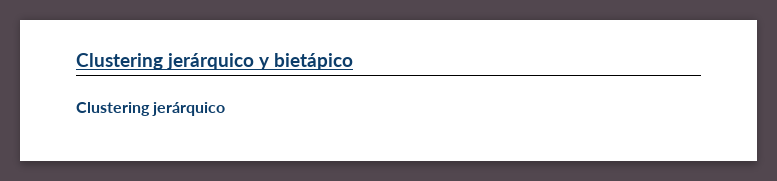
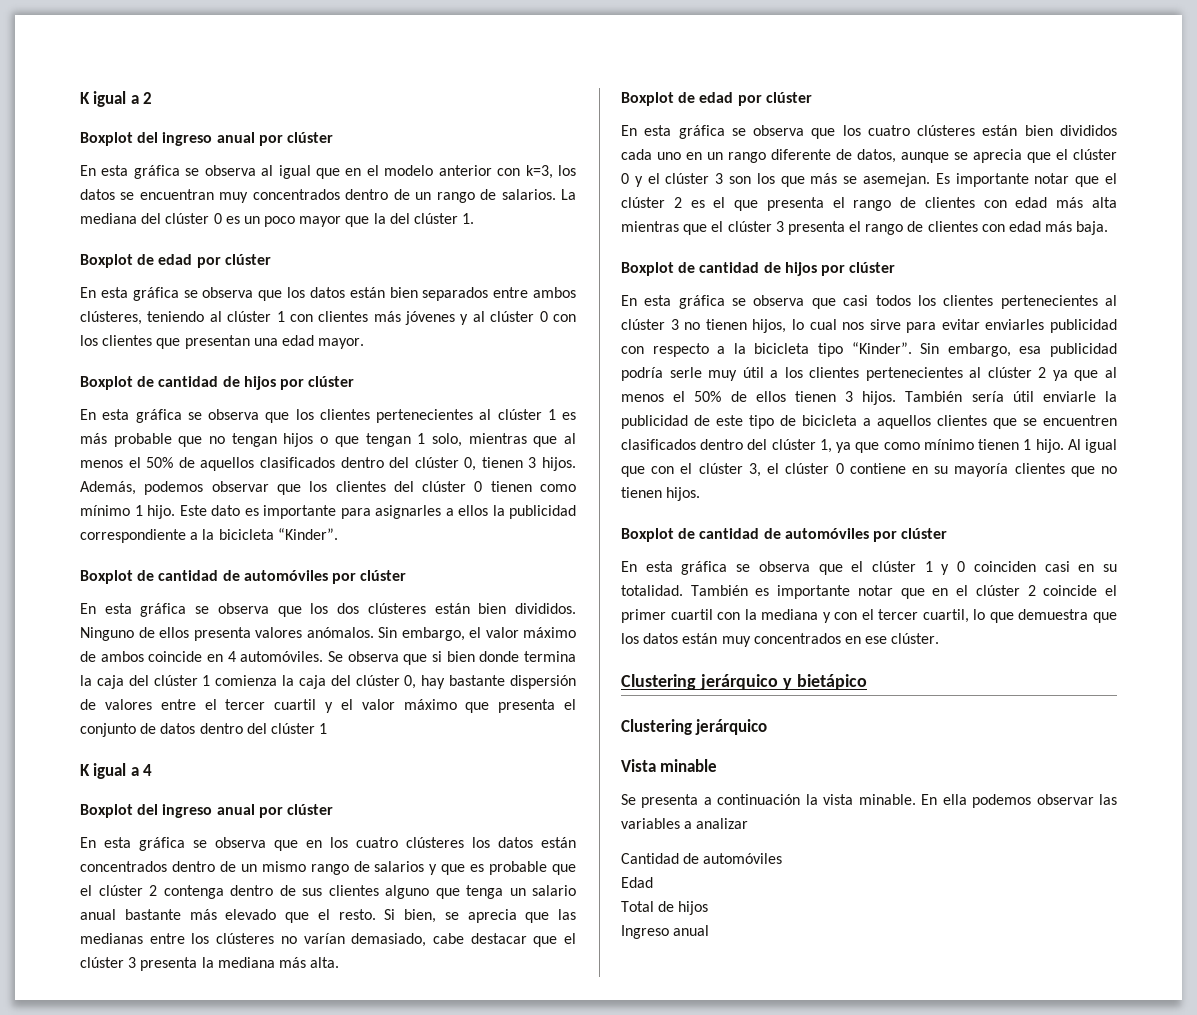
(76, 61) none -> [80,91,153,107] [80,132,333,146] [80,165,577,179] [80,189,576,203] [80,213,475,227] [80,254,271,268] [80,287,576,301] [80,311,576,325] [80,335,365,349] [80,376,355,390] [80,409,576,423] [80,433,576,447] [80,457,576,471] [80,481,576,495] [80,505,576,519] [80,528,338,543] [80,570,407,584] [80,603,576,617] [80,627,576,641] [80,651,577,665] [80,675,576,689] [80,699,576,713] [80,723,328,737] [80,763,153,779] [80,804,333,818] [80,837,576,851] [80,861,577,875] [80,885,576,899] [80,909,576,923] [80,933,576,947] [80,957,340,971] [621,92,812,106] [621,125,1117,139] [621,149,1117,163] [621,173,1117,187] [621,197,1117,211] [621,221,1109,235] [621,262,896,276] [621,295,1117,309] [621,319,1117,333] [621,342,1117,357] [621,367,1117,381] [621,391,1117,405] [621,415,1117,429] [621,439,1117,453] [621,463,1117,477] [621,487,701,501] [621,528,948,542] [621,561,1117,575] [621,585,1117,599] [621,609,1117,623] [621,633,940,647] K igual a 2 // Boxplot del ingreso anual por clúster // En esta gráfica se observa al igual que en el modelo anterior con k=3, los datos se encuentran muy concentrados dentro de un rango de salarios. La mediana del clúster 0 es un poco mayor que la del clúster 1. // Boxplot de edad por clúster // En esta gráfica se observa que los datos están bien separados entre ambos clústeres, teniendo al clúster 1 con clientes más jóvenes y al clúster 0 con los clientes que presentan una edad mayor. // Boxplot de cantidad de hijos por clúster // En esta gráfica se observa que los clientes pertenecientes al clúster 1 es más probable que no tengan hijos o que tengan 1 solo, mientras que al menos el 50% de aquellos clasificados dentro del clúster 0, tienen 3 hijos. Además, podemos observar que los clientes del clúster 0 tienen como mínimo 1 hijo. Este dato es importante para asignarles a ellos la publicidad correspondiente a la bicicleta “Kinder”. // Boxplot de cantidad de automóviles por clúster // En esta gráfica se observa que los dos clústeres están bien divididos. Ninguno de ellos presenta valores anómalos. Sin embargo, el valor máximo de ambos coincide en 4 automóviles. Se observa que si bien donde termina la caja del clúster 1 comienza la caja del clúster 0, hay bastante dispersión de valores entre el tercer cuartil y el valor máximo que presenta el conjunto de datos dentro del clúster 1 // K igual a 4 // Boxplot del ingreso anual por clúster // En esta gráfica se observa que en los cuatro clústeres los datos están concentrados dentro de un mismo rango de salarios y que es probable que el clúster 2 contenga dentro de sus clientes alguno que tenga un salario anual bastante más elevado que el resto. Si bien, se aprecia que las medianas entre los clústeres no varían demasiado, cabe destacar que el clúster 3 presenta la mediana más alta. // Boxplot de edad por clúster // En esta gráfica se observa que los cuatro clústeres están bien divididos cada uno en un rango diferente de datos, aunque se aprecia que el clúster 0 y el clúster 3 son los que más se asemejan. Es importante notar que el clúster 2 es el que presenta el rango de clientes con edad más alta mientras que el clúster 3 presenta el rango de clientes con edad más baja. // Boxplot de cantidad de hijos por clúster // En esta gráfica se observa que casi todos los clientes pertenecientes al clúster 3 no tienen hijos, lo cual nos sirve para evitar enviarles publicidad con respecto a la bicicleta tipo “Kinder”. Sin embargo, esa publicidad podría serle muy útil a los clientes pertenecientes al clúster 2 ya que al menos el 50% de ellos tienen 3 hijos. También sería útil enviarle la publicidad de este tipo de bicicleta a aquellos clientes que se encuentren clasificados dentro del clúster 1, ya que como mínimo tienen 1 hijo. Al igual que con el clúster 3, el clúster 0 contiene en su mayoría clientes que no tienen hijos. // Boxplot de cantidad de automóviles por clúster // En esta gráfica se observa que el clúster 1 y 0 coinciden casi en su totalidad. También es importante notar que en el clúster 2 coincide el primer cuartil con la mediana y con el tercer cuartil, lo que demuestra que los datos están muy concentrados en ese clúster. //
(226, 109) none -> [621,759,718,772] [621,794,1117,808] [621,818,749,829] [621,853,783,864] [621,877,653,888] [621,901,709,915] [621,925,710,939] // Vista minable // Se presenta a continuación la vista minable. En ella podemos observar las variables a analizar // Cantidad de automóviles // Edad // Total de hijos // Ingreso anual

